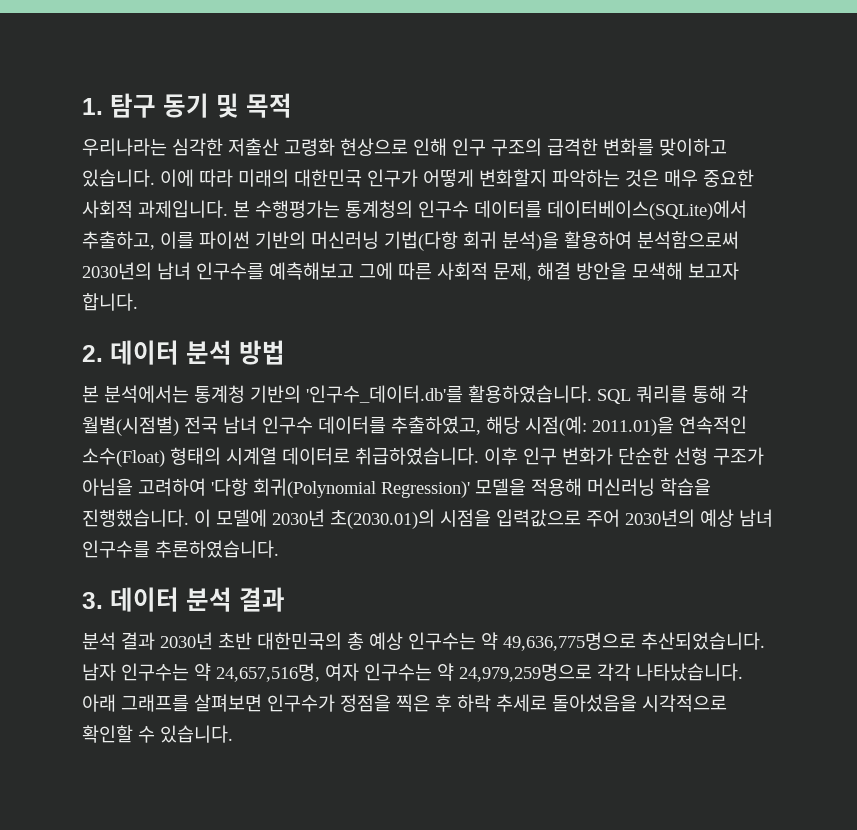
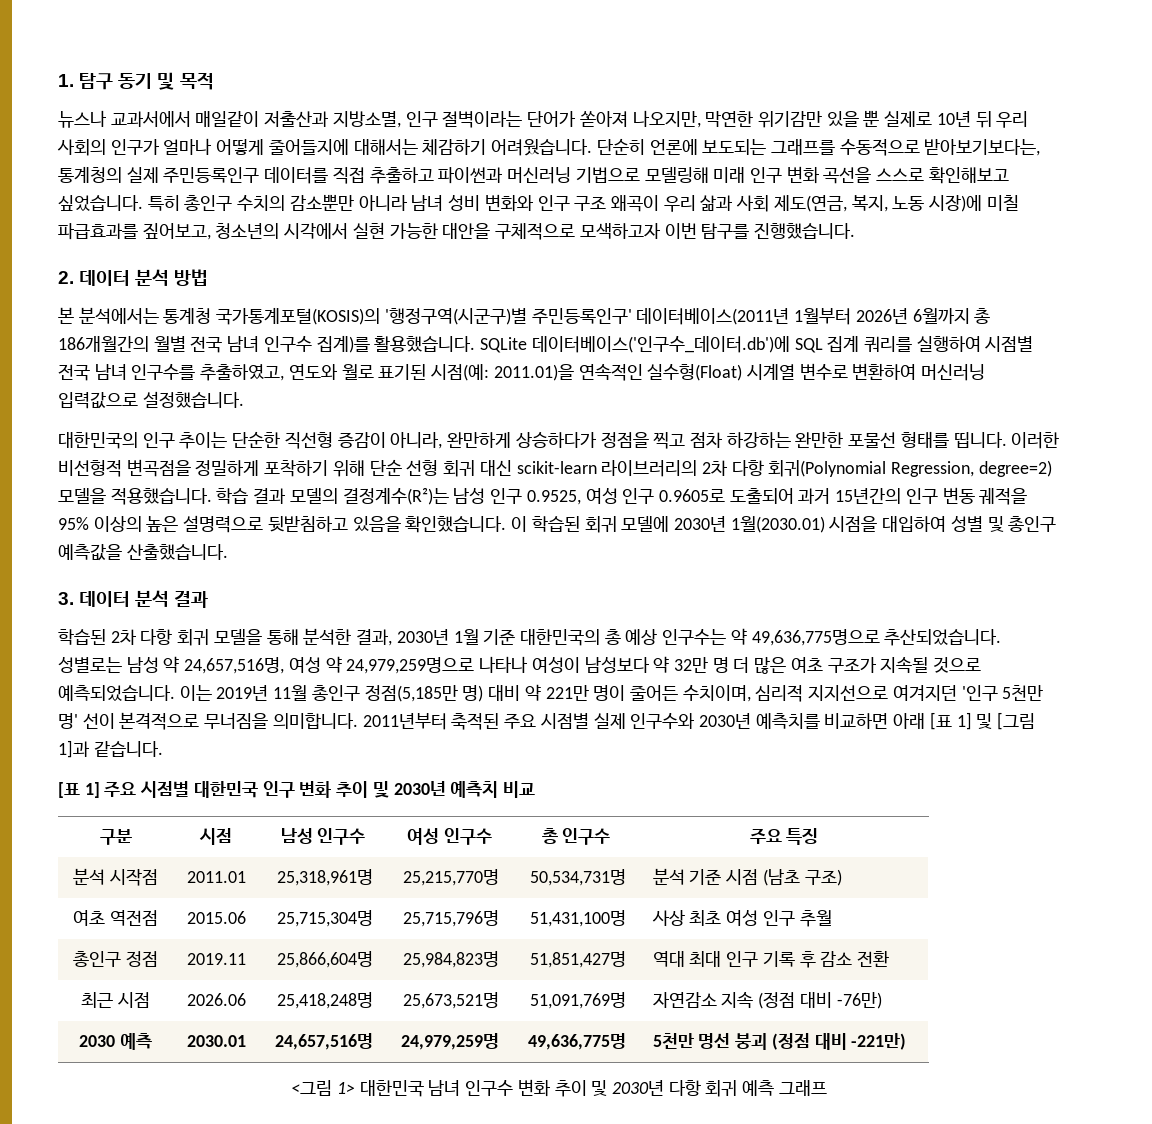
[82,138,727,156] [82,169,754,187] [82,200,747,220] [82,231,739,251] [82,262,739,281] [82,293,138,311] 우리나라는 심각한 저출산 고령화 현상으로 인해 인구 구조의 급격한 변화를 맞이하고 있습니다. 이에 따라 미래의 대한민국 인구가 어떻게 변화할지 파악하는 것은 매우 중요한 사회적 과제입니다. 본 수행평가는 통계청의 인구수 데이터를 데이터베이스(SQLite)에서 추출하고, 이를 파이썬 기반의 머신러닝 기법(다항 회귀 분석)을 활용하여 분석함으로써 2030년의 남녀 인구수를 예측해보고 그에 따른 사회적 문제, 해결 방안을 모색해 보고자 합니다. -> [58,110,1029,128] [57,138,1041,156] [58,166,1009,184] [58,194,1019,212] [58,222,855,240] 뉴스나 교과서에서 매일같이 저출산과 지방소멸, 인구 절벽이라는 단어가 쏟아져 나오지만, 막연한 위기감만 있을 뿐 실제로 10년 뒤 우리 사회의 인구가 얼마나 어떻게 줄어들지에 대해서는 체감하기 어려웠습니다. 단순히 언론에 보도되는 그래프를 수동적으로 받아보기보다는, 통계청의 실제 주민등록인구 데이터를 직접 추출하고 파이썬과 머신러닝 기법으로 모델링해 미래 인구 변화 곡선을 스스로 확인해보고 싶었습니다. 특히 총인구 수치의 감소뿐만 아니라 남녀 성비 변화와 인구 구조 왜곡이 우리 삶과 사회 제도(연금, 복지, 노동 시장)에 미칠 파급효과를 짚어보고, 청소년의 시각에서 실현 가능한 대안을 구체적으로 모색하고자 이번 탐구를 진행했습니다.
[250,385,748,404] [82,416,747,436] [82,447,764,467] [82,478,711,498] [82,509,773,529] [82,540,279,558] [82,587,285,612] [82,632,252,650] 기반의 '인구수_데이터.db'를 활용하였습니다. SQL 쿼리를 통해 각 월별(시점별) 전국 남녀 인구수 데이터를 추출하였고, 해당 시점(예: 2011.01)을 연속적인 소수(Float) 형태의 시계열 데이터로 취급하였습니다. 이후 인구 변화가 단순한 선형 구조가 아님을 고려하여 '다항 회귀(Polynomial Regression)' 모델을 적용해 머신러닝 학습을 진행했습니다. 이 모델에 2030년 초(2030.01)의 시점을 입력값으로 주어 2030년의 예상 남녀 인구수를 추론하였습니다. // 3. 데이터 분석 결과 // 분석 결과 2030년 초반 -> [216,307,991,325] [58,335,1034,353] [58,363,986,381] [58,391,244,409] [58,431,1060,449] [58,459,1052,477] [58,487,1028,505] [58,515,1057,533] [58,544,228,561] [58,590,209,608] [58,628,516,646] 국가통계포털(KOSIS)의 '행정구역(시군구)별 주민등록인구' 데이터베이스(2011년 1월부터 2026년 6월까지 총 186개월간의 월별 전국 남녀 인구수 집계)를 활용했습니다. SQLite 데이터베이스('인구수_데이터.db')에 SQL 집계 쿼리를 실행하여 시점별 전국 남녀 인구수를 추출하였고, 연도와 월로 표기된 시점(예: 2011.01)을 연속적인 실수형(Float) 시계열 변수로 변환하여 머신러닝 입력값으로 설정했습니다. // 대한민국의 인구 추이는 단순한 직선형 증감이 아니라, 완만하게 상승하다가 정점을 찍고 점차 하강하는 완만한 포물선 형태를 띱니다. 이러한 비선형적 변곡점을 정밀하게 포착하기 위해 단순 선형 회귀 대신 scikit-learn 라이브러리의 2차 다항 회귀(Polynomial Regression, degree=2) 모델을 적용했습니다. 학습 결과 모델의 결정계수(R²)는 남성 인구 0.9525, 여성 인구 0.9605로 도출되어 과거 15년간의 인구 변동 궤적을 95% 이상의 높은 설명력으로 뒷받침하고 있음을 확인했습니다. 이 학습된 회귀 모델에 2030년 1월(2030.01) 시점을 대입하여 성별 및 총인구 예측값을 산출했습니다. // 3. 데이터 분석 결과 // 학습된 2차 다항 회귀 모델을 통해 분석한 결과, 2030년 1월 기준
[82,663,743,682] [82,694,727,712] [82,725,233,743] 남자 인구수는 약 24,657,516명, 여자 인구수는 약 24,979,259명으로 각각 나타났습니다. 아래 그래프를 살펴보면 인구수가 정점을 찍은 후 하락 추세로 돌아섰음을 시각적으로 확인할 수 있습니다. -> [58,656,982,674] [58,684,1044,702] [58,712,1036,730] [58,740,163,758] [58,781,535,798] [99,829,132,845] [198,828,232,845] [280,828,366,845] [407,828,492,845] [541,828,611,845] [749,828,819,845] [73,868,158,886] [186,871,246,883] [277,869,374,886] [403,869,500,886] [530,869,627,886] [652,868,842,886] [73,910,158,926] [186,911,246,924] [277,910,374,927] [403,910,500,927] [530,910,627,927] [651,910,832,927] [73,951,158,967] [186,953,246,965] [277,951,374,968] [403,951,500,968] [530,951,627,968] [652,950,890,968] [81,992,150,1008] [186,993,246,1006] [277,992,374,1009] [403,992,500,1009] [530,992,627,1009] [652,992,882,1009] [79,1033,152,1050] [186,1035,246,1047] [275,1033,374,1050] [401,1033,500,1050] [528,1033,627,1050] [652,1033,907,1050] [291,1079,827,1097] 성별로는 남성 약 24,657,516명, 여성 약 24,979,259명으로 나타나 여성이 남성보다 약 32만 명 더 많은 여초 구조가 지속될 것으로 예측되었습니다. 이는 2019년 11월 총인구 정점(5,185만 명) 대비 약 221만 명이 줄어든 수치이며, 심리적 지지선으로 여겨지던 '인구 5천만 명' 선이 본격적으로 무너짐을 의미합니다. 2011년부터 축적된 주요 시점별 실제 인구수와 2030년 예측치를 비교하면 아래 [표 1] 및 [그림 1]과 같습니다. // [표 1] 주요 시점별 대한민국 인구 변화 추이 및 2030년 예측치 비교 // 구분 | 시점 | 남성 인구수 | 여성 인구수 | 총 인구수 | 주요 특징 // 분석 시작점 | 2011.01 | 25,318,961명 | 25,215,770명 | 50,534,731명 | 분석 기준 시점 (남초 구조) // 여초 역전점 | 2015.06 | 25,715,304명 | 25,715,796명 | 51,431,100명 | 사상 최초 여성 인구 추월 // 총인구 정점 | 2019.11 | 25,866,604명 | 25,984,823명 | 51,851,427명 | 역대 최대 인구 기록 후 감소 전환 // 최근 시점 | 2026.06 | 25,418,248명 | 25,673,521명 | 51,091,769명 | 자연감소 지속 (정점 대비 -76만) // 2030 예측 | 2030.01 | 24,657,516명 | 24,979,259명 | 49,636,775명 | 5천만 명선 붕괴 (정점 대비 -221만) // <그림 1> 대한민국 남녀 인구수 변화 추이 및 2030년 다항 회귀 예측 그래프

